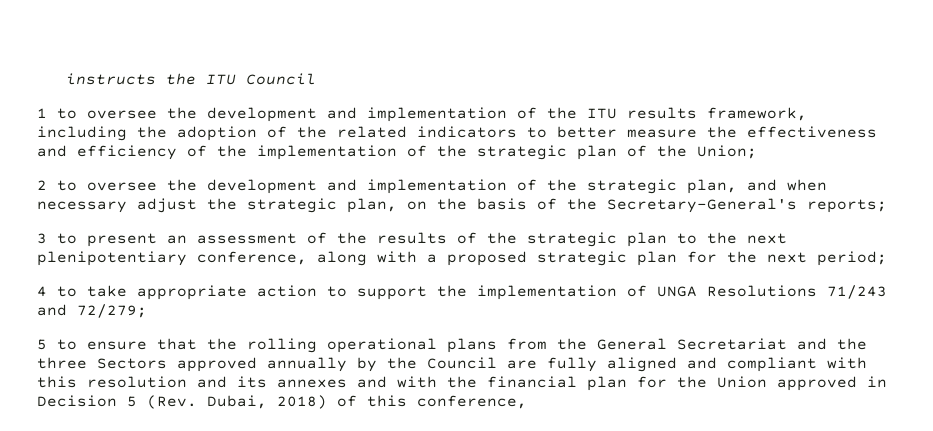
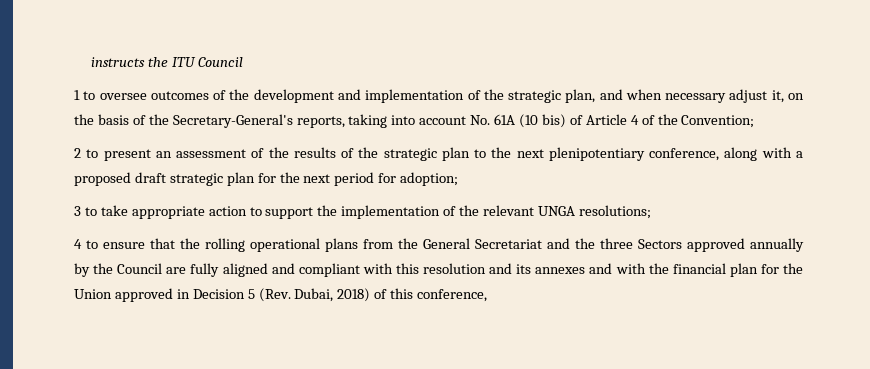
[167,107,807,122] [37,126,877,141] [37,145,757,160] [37,180,157,191] the development and implementation of the ITU results framework, including the adoption of the related indicators to better measure the effectiveness and efficiency of the implementation of the strategic plan of the Union; // 2 to oversee -> [150,90,227,100] outcomes of
[207,198,397,213] the strategic plan, -> [771,90,784,103] it,
[807,199,887,213] [37,233,47,244] reports; // 3 -> [296,114,755,128] [74,148,81,158] reports, taking into account No. 61A (10 bis) of Article 4 of the Convention; // 2
(527, 258) none -> [134,172,166,183] draft
[817,251,887,266] [37,286,47,297] period; // 4 -> [334,172,459,186] [74,206,81,216] period for adoption; // 3
[657,285,887,299] [37,304,147,318] [37,339,47,350] UNGA Resolutions 71/243 and 72/279; // 5 -> [459,205,651,219] [74,239,82,249] the relevant UNGA resolutions; // 4

